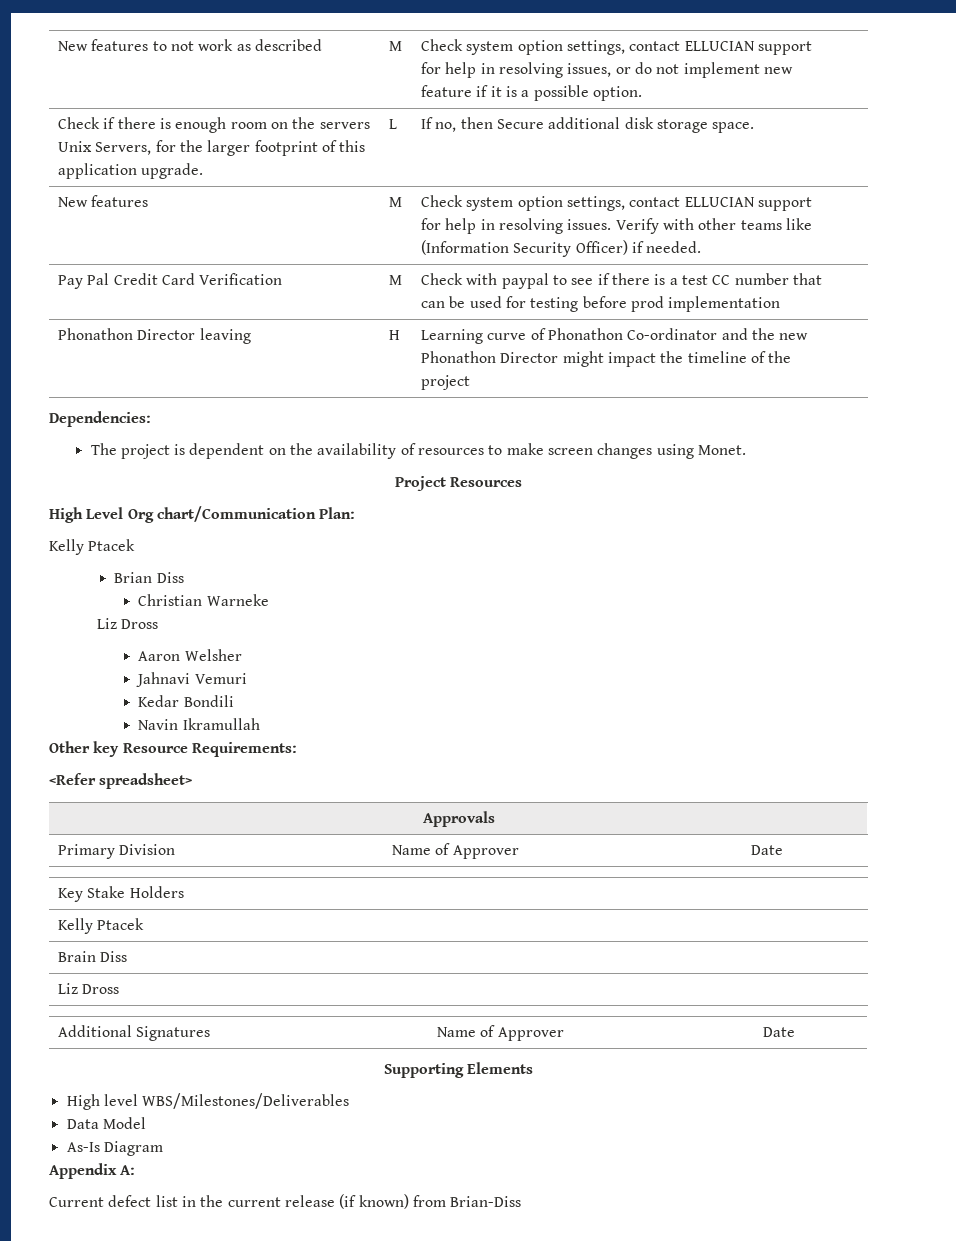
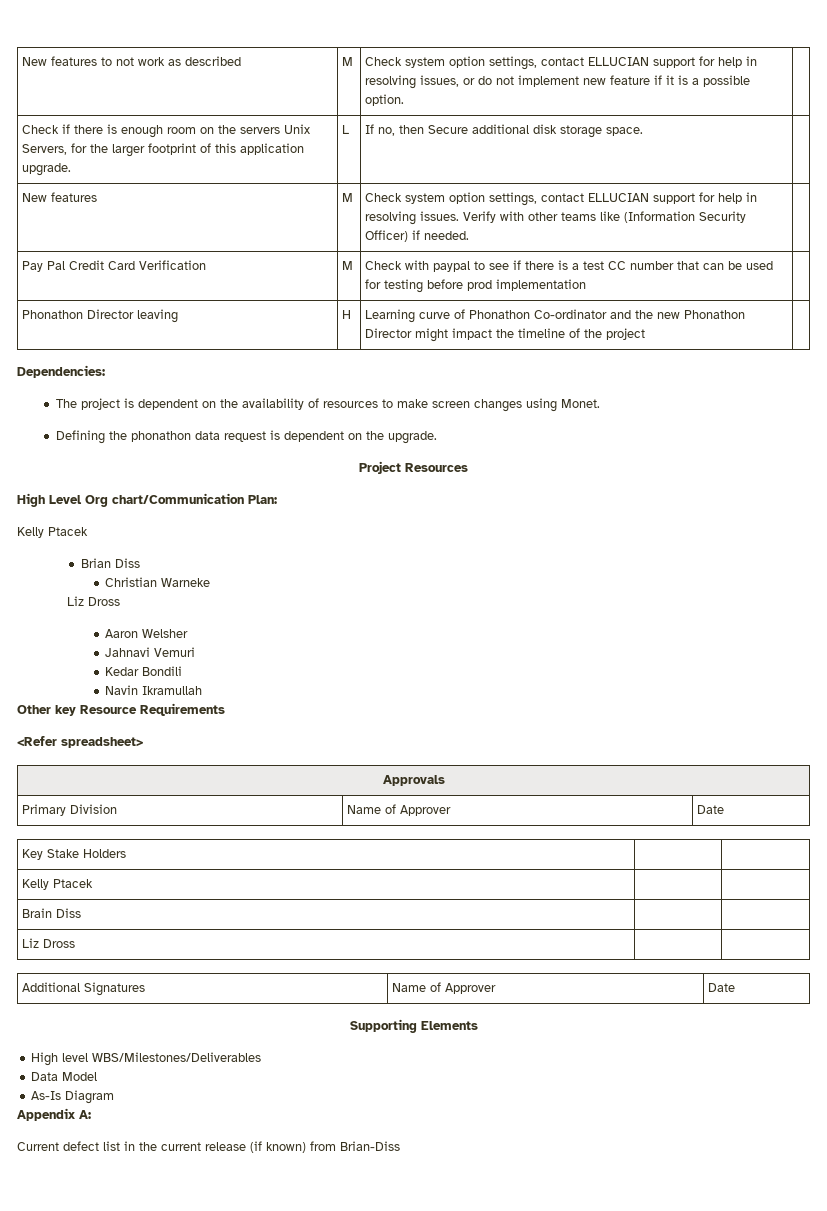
(747, 450) none -> [55,430,437,444] // Defining the phonathon data request is dependent on the upgrade.
[191,742,297,757] Requirements: -> [140,703,225,716] Requirements

